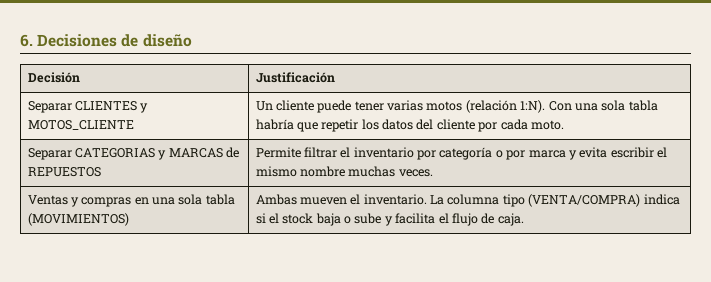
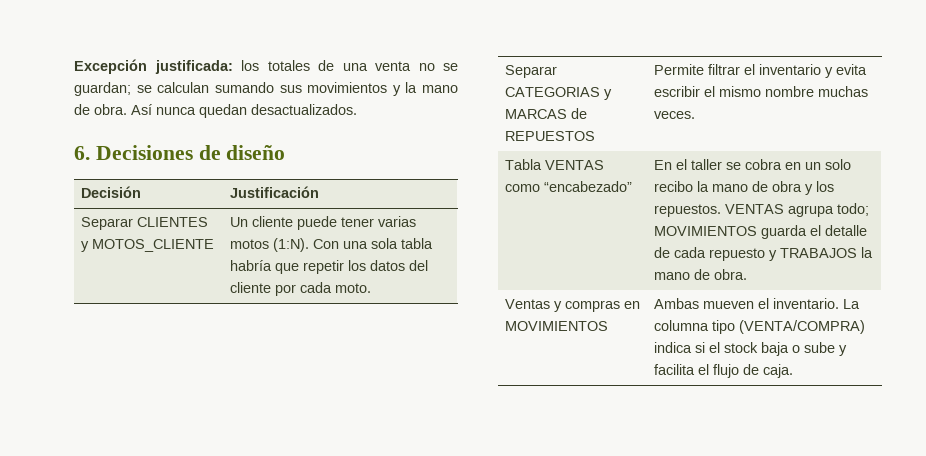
(20, 40) none -> [74,59,458,74] [74,82,458,96] [74,104,357,118] Excepción justificada: los totales de una venta no se guardan; se calculan sumando sus movimientos y la mano de obra. Así nunca quedan desactualizados. //
[465,100,546,113] (relación 1:N). -> [272,238,309,252] (1:N).
[417,147,566,160] por categoría o por marca -> (821, 69) none
(433, 173) none -> [504,159,604,170] [504,181,632,192] [653,159,851,170] [653,181,834,195] [653,203,869,217] [653,225,867,239] [653,247,873,261] [653,269,747,280] // Tabla VENTAS como “encabezado” | En el taller se cobra en un solo recibo la mano de obra y los repuestos. VENTAS agrupa todo; MOVIMIENTOS guarda el detalle de cada repuesto y TRABAJOS la mano de obra.
[152,194,235,205] [27,213,129,226] una sola tabla (MOVIMIENTOS) -> [504,321,608,331] MOVIMIENTOS

